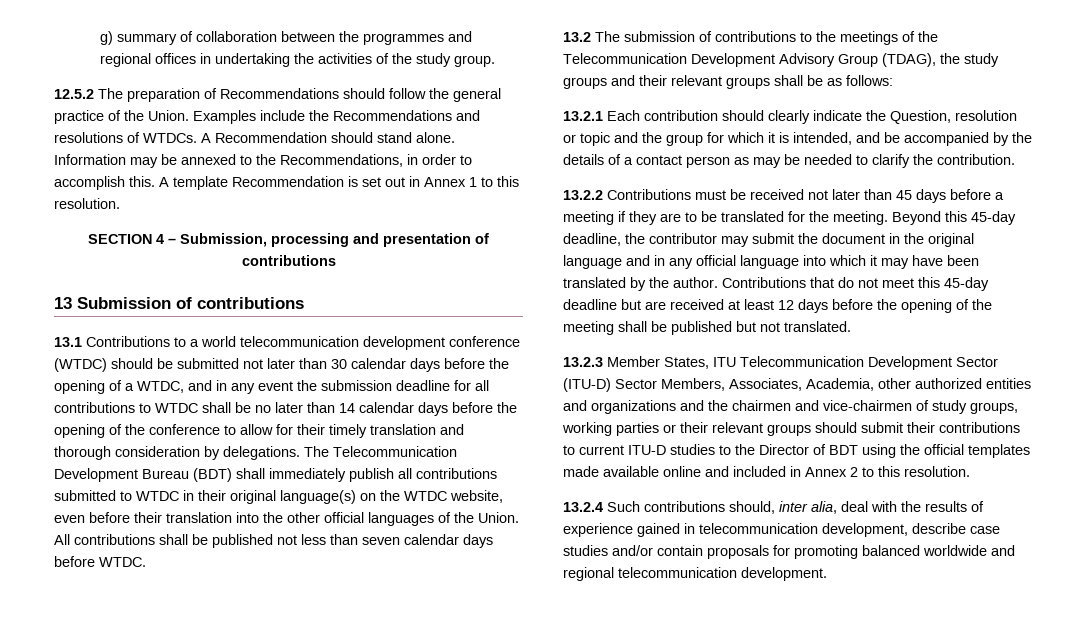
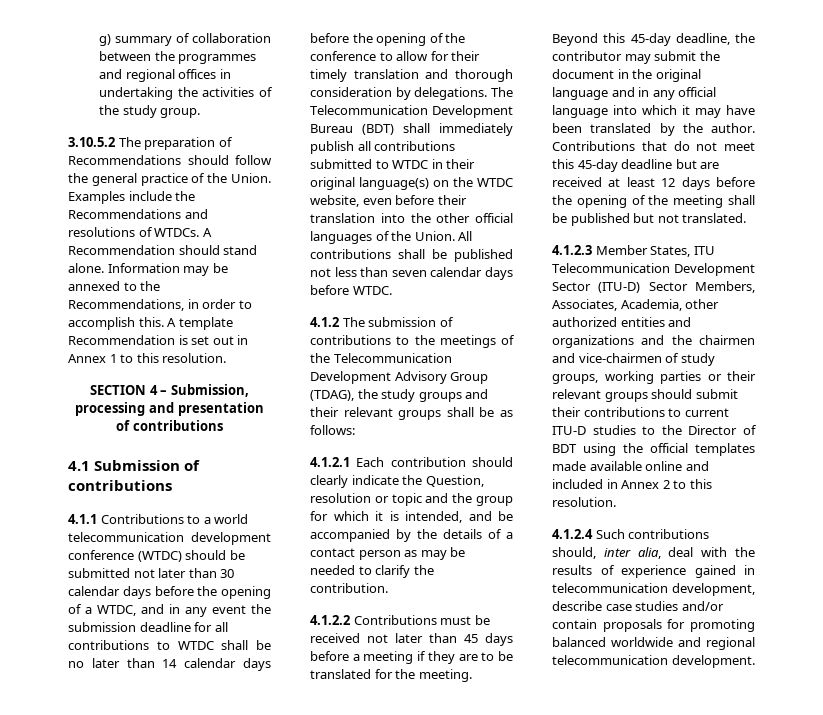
[54,89,94,99] 12.5.2 -> [68,137,115,147] 3.10.5.2
[54,297,72,309] 13 -> [68,461,90,471] 4.1
[54,337,82,347] 13.1 -> [68,514,97,524] 4.1.1
[563,32,591,42] 13.2 -> [310,317,339,327] 4.1.2
[563,111,603,121] 13.2.1 -> [310,457,350,467] 4.1.2.1
[563,190,603,200] 13.2.2 -> [310,615,350,625] 4.1.2.2
[563,357,603,367] 13.2.3 -> [552,245,592,255] 4.1.2.3
[563,502,603,512] 13.2.4 -> [552,529,593,539] 4.1.2.4

